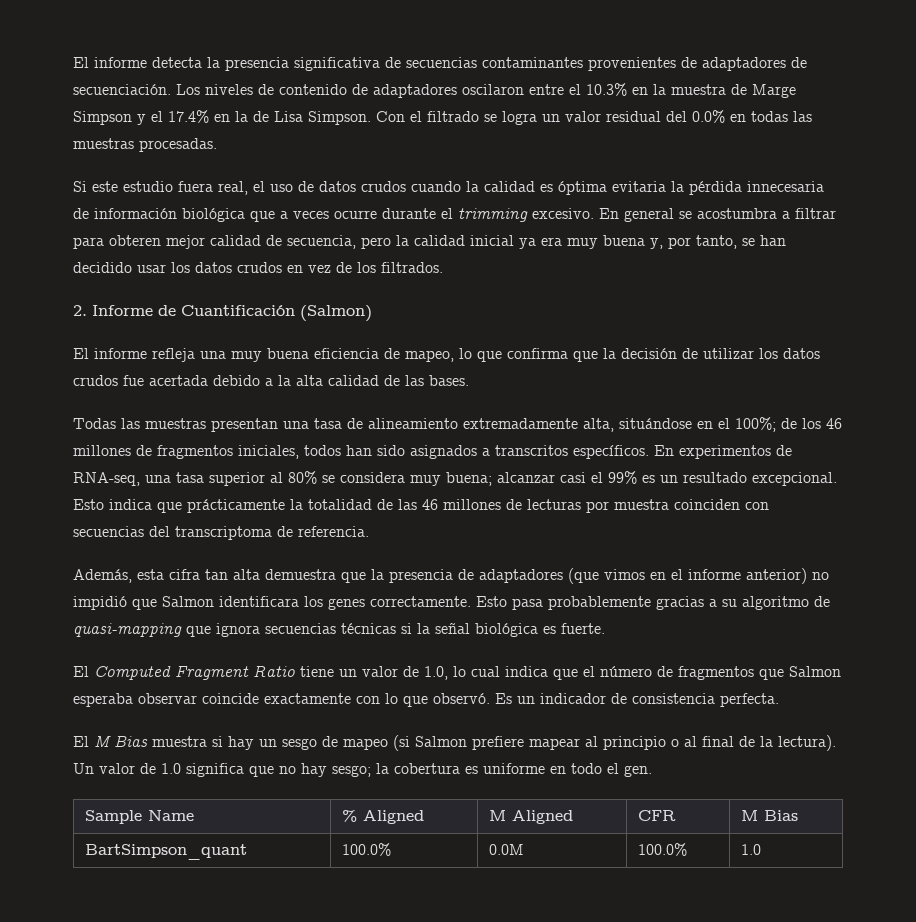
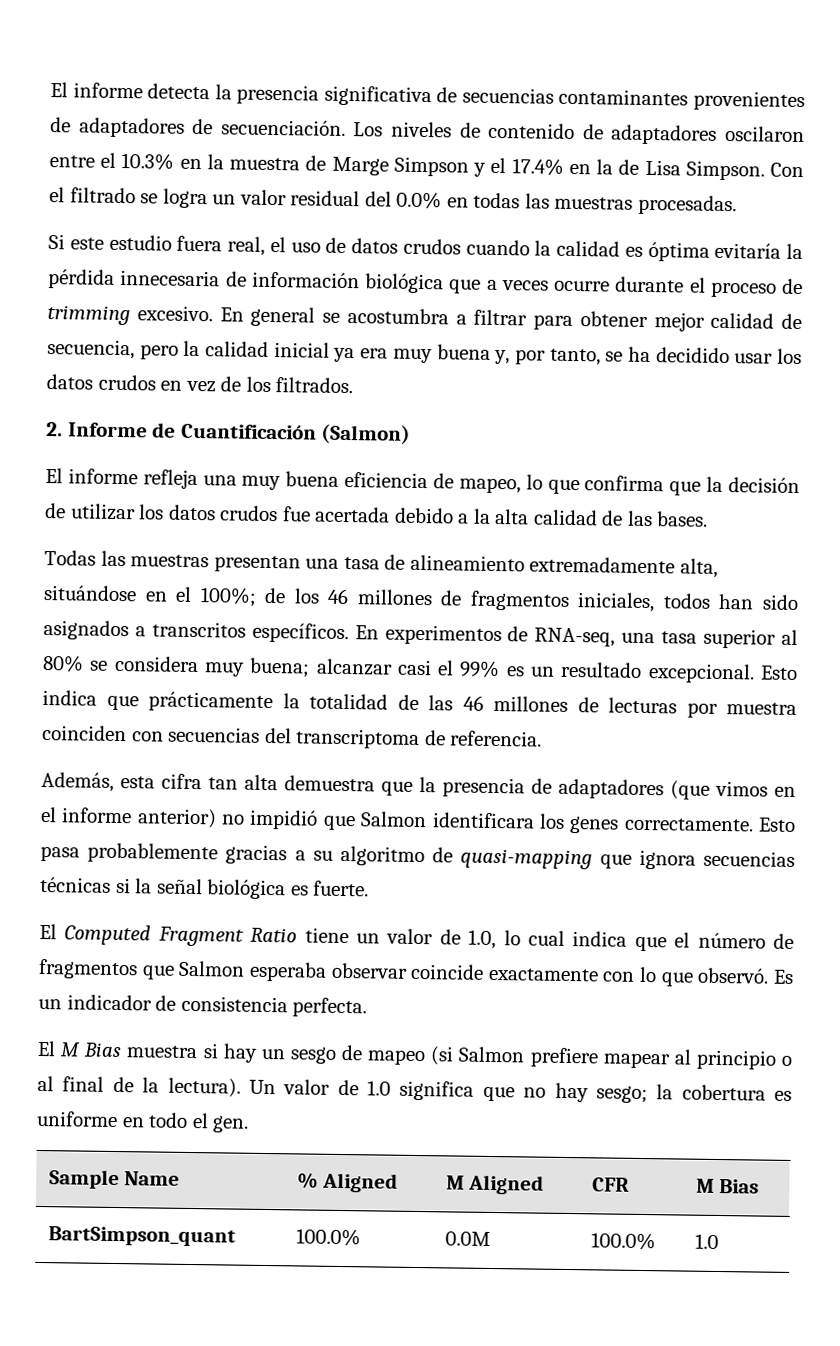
[612,181,666,192] evitaria -> [714,242,782,259] evitaría
(453, 213) none -> [710,278,803,298] proceso de
[109,235,161,246] obteren -> [579,311,648,327] obtener
[760,235,786,246] han -> [627,346,651,363] ha

